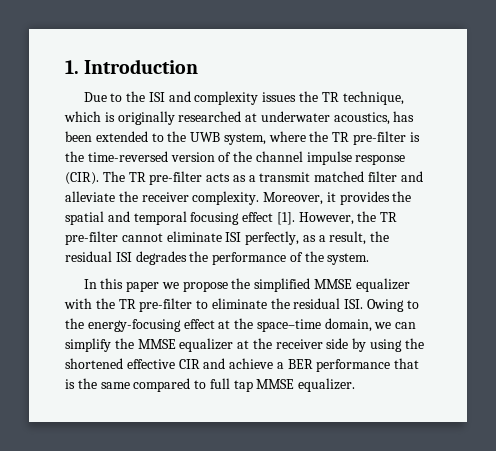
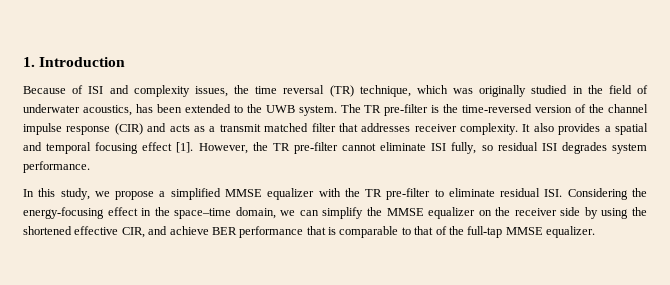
[83,91,404,105] [64,111,258,125] Due to the ISI and complexity issues the TR technique, which is originally researched at -> [23,85,648,97] Because of ISI and complexity issues, the time reversal (TR) technique, which was originally studied in the field of
[223,131,329,145] system, where the -> [298,104,361,116] system. The
[65,171,203,185] (CIR). The TR pre-filter -> [114,123,167,135] (CIR) and
[400,171,423,182] [65,191,412,205] and alleviate the receiver complexity. Moreover, it provides the -> [338,123,611,135] that addresses receiver complexity. It also provides a
[245,231,390,245] [65,251,370,265] perfectly, as a result, the residual ISI degrades the performance of the system. -> [451,142,648,154] [23,161,90,173] fully, so residual ISI degrades system performance.
[126,281,160,292] paper -> [60,188,90,200] study,
[231,278,251,289] the -> [159,191,166,197] a
[270,298,290,309] the -> (495, 192) none
[367,299,419,312] Owing to -> [567,188,628,200] Considering
[218,320,231,329] at -> [141,208,152,216] in
[237,340,250,349] at -> [478,210,492,216] on
[178,359,200,369] CIR -> [121,227,145,238] CIR,
[276,362,284,369] a -> (209, 230) none
[77,378,253,392] the same compared to full tap -> [339,226,503,238] comparable to that of the full-tap

